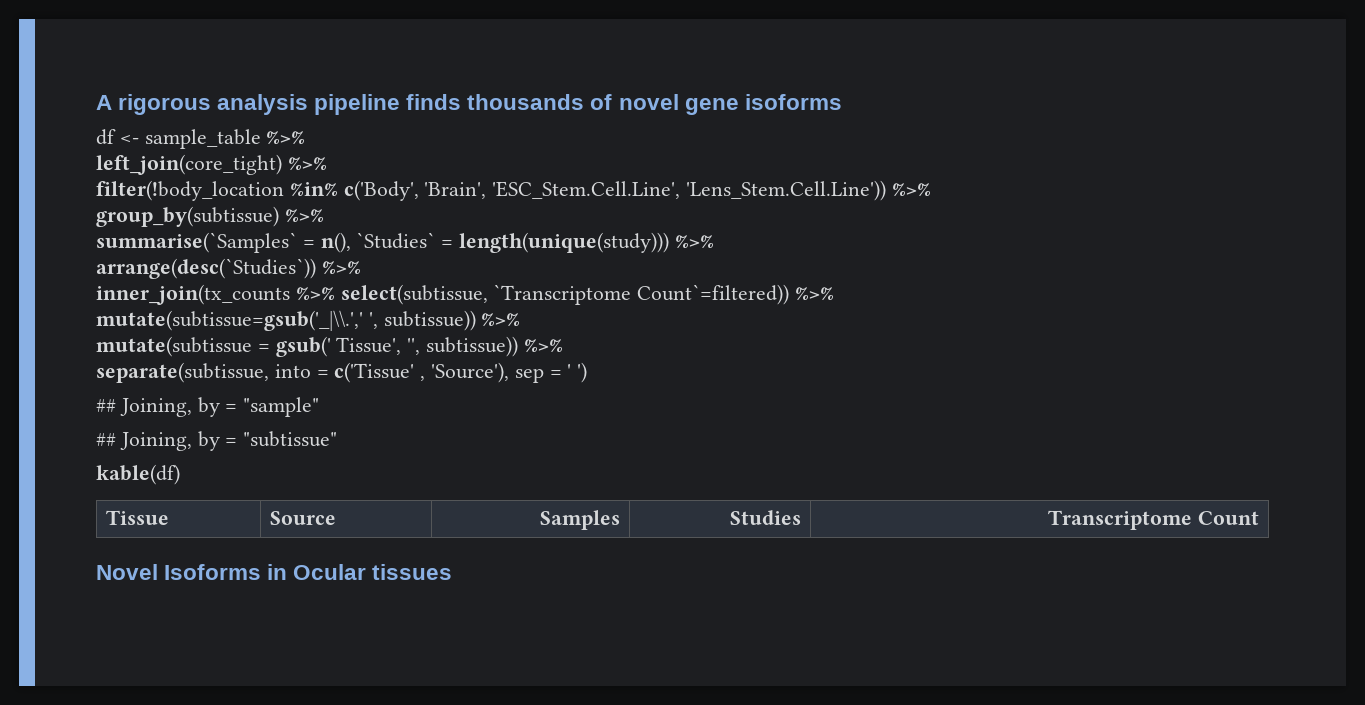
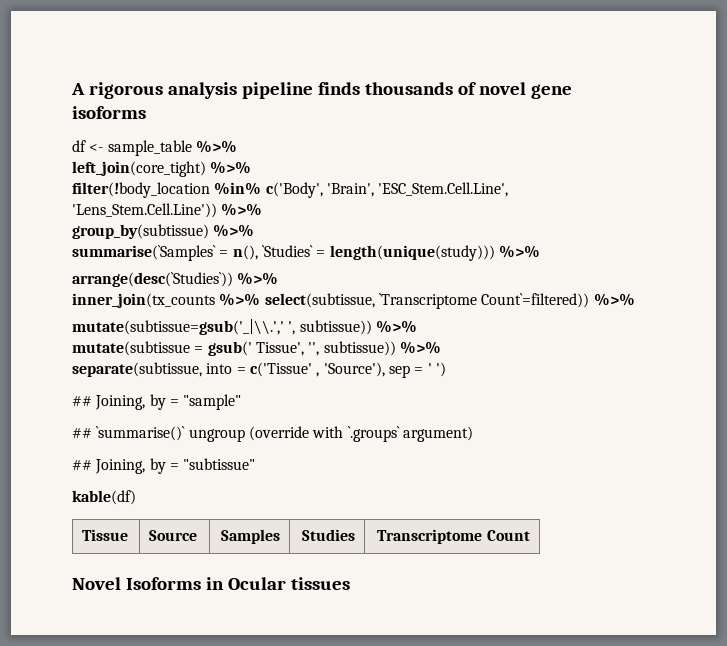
(320, 407) none -> [72,426,473,442] // ## `summarise()` ungroup (override with `.groups` argument)

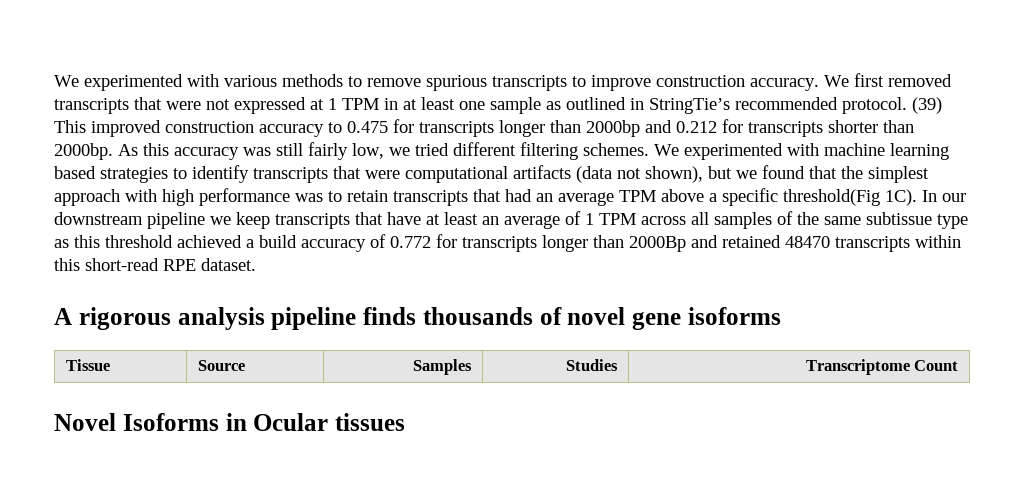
(71, 89) none -> [54,73,952,91] [54,97,942,114] [54,119,914,137] [54,142,949,160] [54,165,929,183] [54,188,966,206] [54,211,968,229] [54,234,961,252] [54,258,256,271] We experimented with various methods to remove spurious transcripts to improve construction accuracy. We first removed transcripts that were not expressed at 1 TPM in at least one sample as outlined in StringTie’s recommended protocol. (39) This improved construction accuracy to 0.475 for transcripts longer than 2000bp and 0.212 for transcripts shorter than 2000bp. As this accuracy was still fairly low, we tried different filtering schemes. We experimented with machine learning based strategies to identify transcripts that were computational artifacts (data not shown), but we found that the simplest approach with high performance was to retain transcripts that had an average TPM above a specific threshold(Fig 1C). In our downstream pipeline we keep transcripts that have at least an average of 1 TPM across all samples of the same subtissue type as this threshold achieved a build accuracy of 0.772 for transcripts longer than 2000Bp and retained 48470 transcripts within this short-read RPE dataset. //
[72,140,237,156] [72,161,252,177] [72,182,509,198] [72,203,263,218] [72,224,255,239] [72,245,540,261] [72,272,279,287] [72,293,635,309] [72,319,417,335] [72,341,441,356] [72,362,446,378] [72,394,242,410] [72,426,473,442] [72,458,256,474] [72,490,136,505] // df <- sample_table %>% // left_join(core_tight) %>% // filter(!body_location %in% c('Body', 'Brain', 'ESC_Stem.Cell.Line', 'Lens_Stem.Cell.Line')) %>% // group_by(subtissue) %>% // summarise(`Samples` = n(), `Studies` = length(unique(study))) %>% // arrange(desc(`Studies`)) %>% // inner_join(tx_counts %>% select(subtissue, `Transcriptome Count`=filtered)) %>% // mutate(subtissue=gsub('_|\\.',' ', subtissue)) %>% // mutate(subtissue = gsub(' Tissue', '', subtissue)) %>% // separate(subtissue, into = c('Tissue' , 'Source'), sep = ' ') // ## Joining, by = "sample" // ## `summarise()` ungroup (override with `.groups` argument) // ## Joining, by = "subtissue" // kable(df) -> (781, 316) none

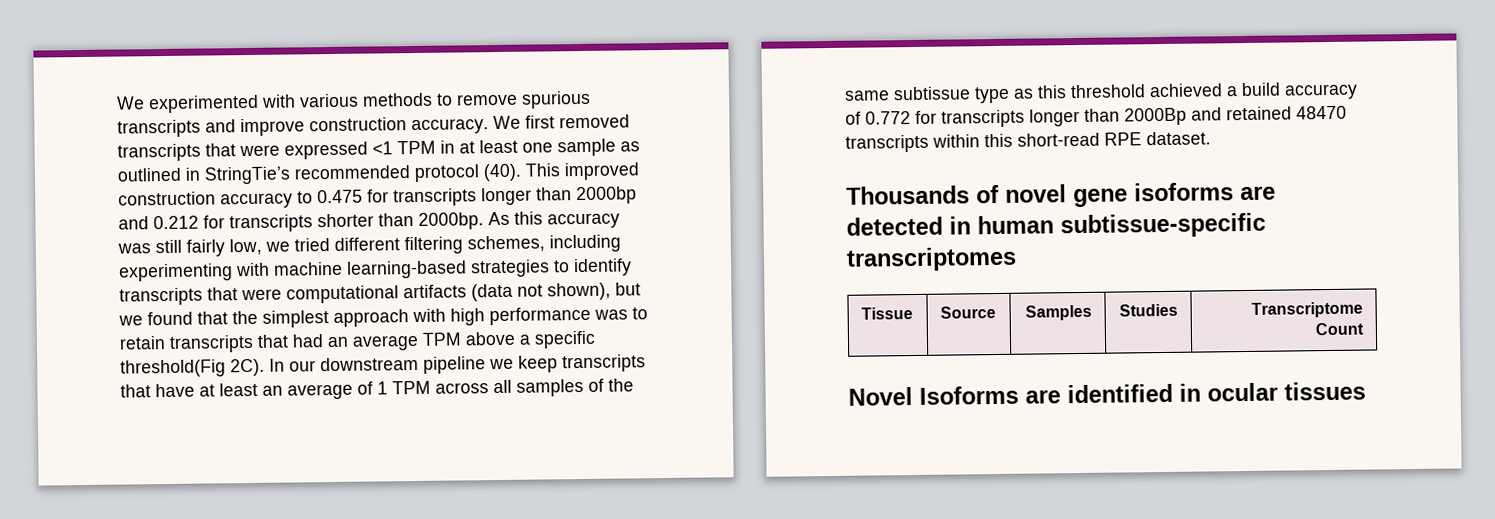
[572,76,586,87] to -> [205,119,236,133] and
[206,97,337,114] not expressed at 1 -> [284,141,393,160] expressed <1
[842,97,942,114] protocol. (39) -> [414,163,522,182] protocol (40).
[583,143,949,160] [54,166,96,179] schemes. We experimented with machine learning based -> [467,234,621,253] [119,260,467,282] schemes, including experimenting with machine learning-based
[885,189,917,206] 1C). -> [230,358,265,377] 2C).
[54,307,781,330] A rigorous analysis pipeline finds thousands of novel gene isoforms -> [846,182,1276,208] [846,212,1266,239] [846,246,1017,272] Thousands of novel gene isoforms are detected in human subtissue-specific transcriptomes
[225,413,329,431] in Ocular -> [1025,382,1278,404] are identified in ocular

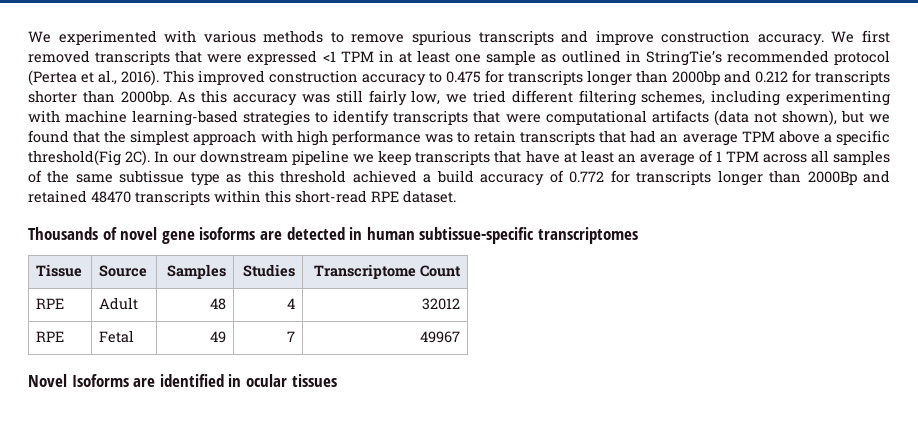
[483,163,522,182] (40). -> [28,70,159,86] (Pertea et al., 2016).
(1365, 329) none -> [36,298,65,309] [99,297,139,310] [209,298,226,310] [286,298,295,309] [421,298,460,310] [36,331,65,342] [99,330,135,343] [209,331,226,343] [286,331,295,342] [419,331,460,343] // RPE | Adult | 48 | 4 | 32012 // RPE | Fetal | 49 | 7 | 49967

